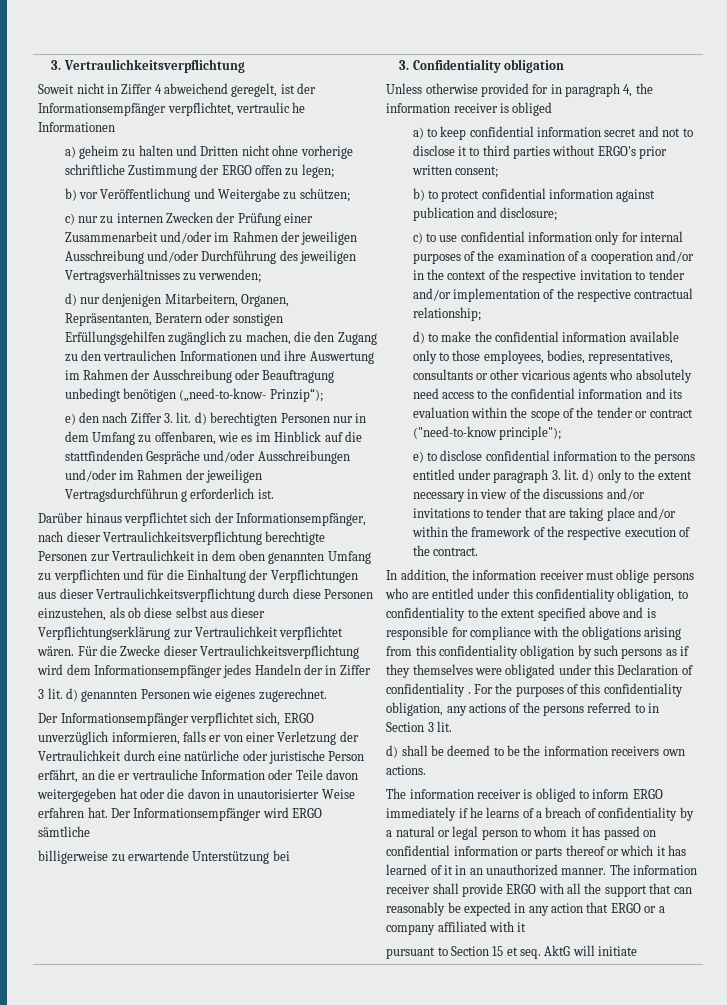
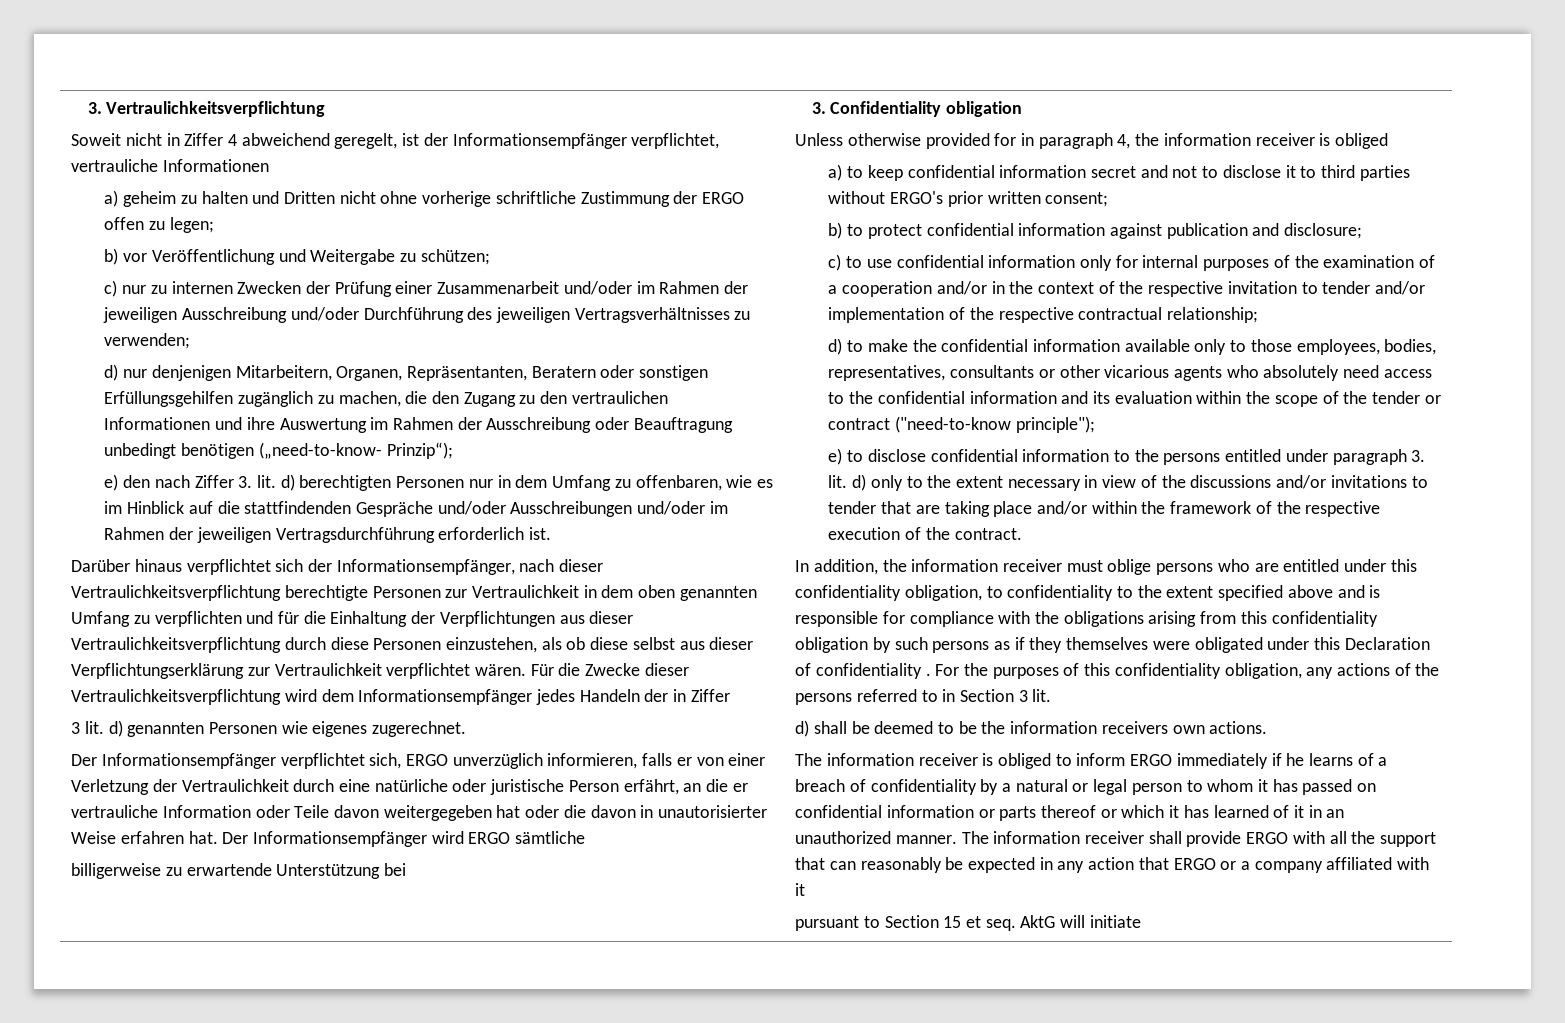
[235,102,306,113] vertraulic he -> [71,159,159,172] vertrauliche
[64,488,187,502] Vertragsdurchführun g -> [275,527,435,543] Vertragsdurchführung

